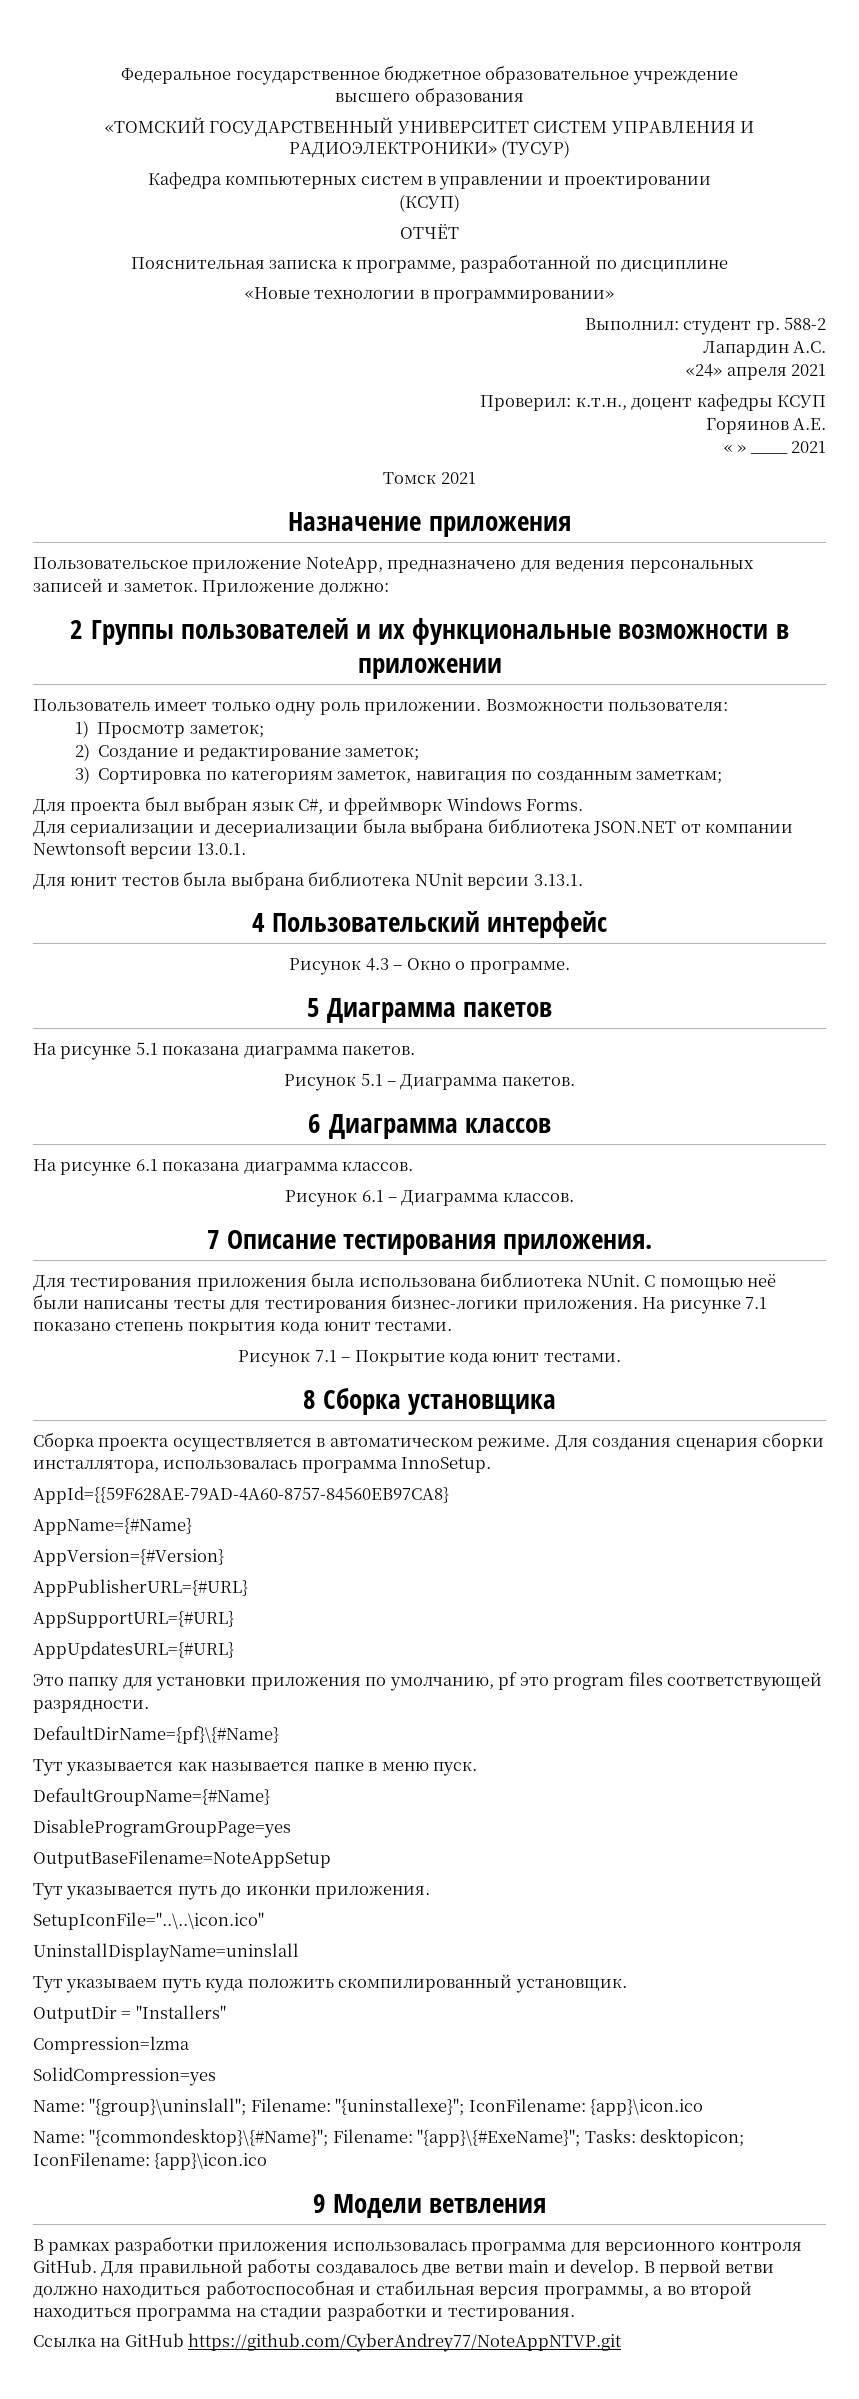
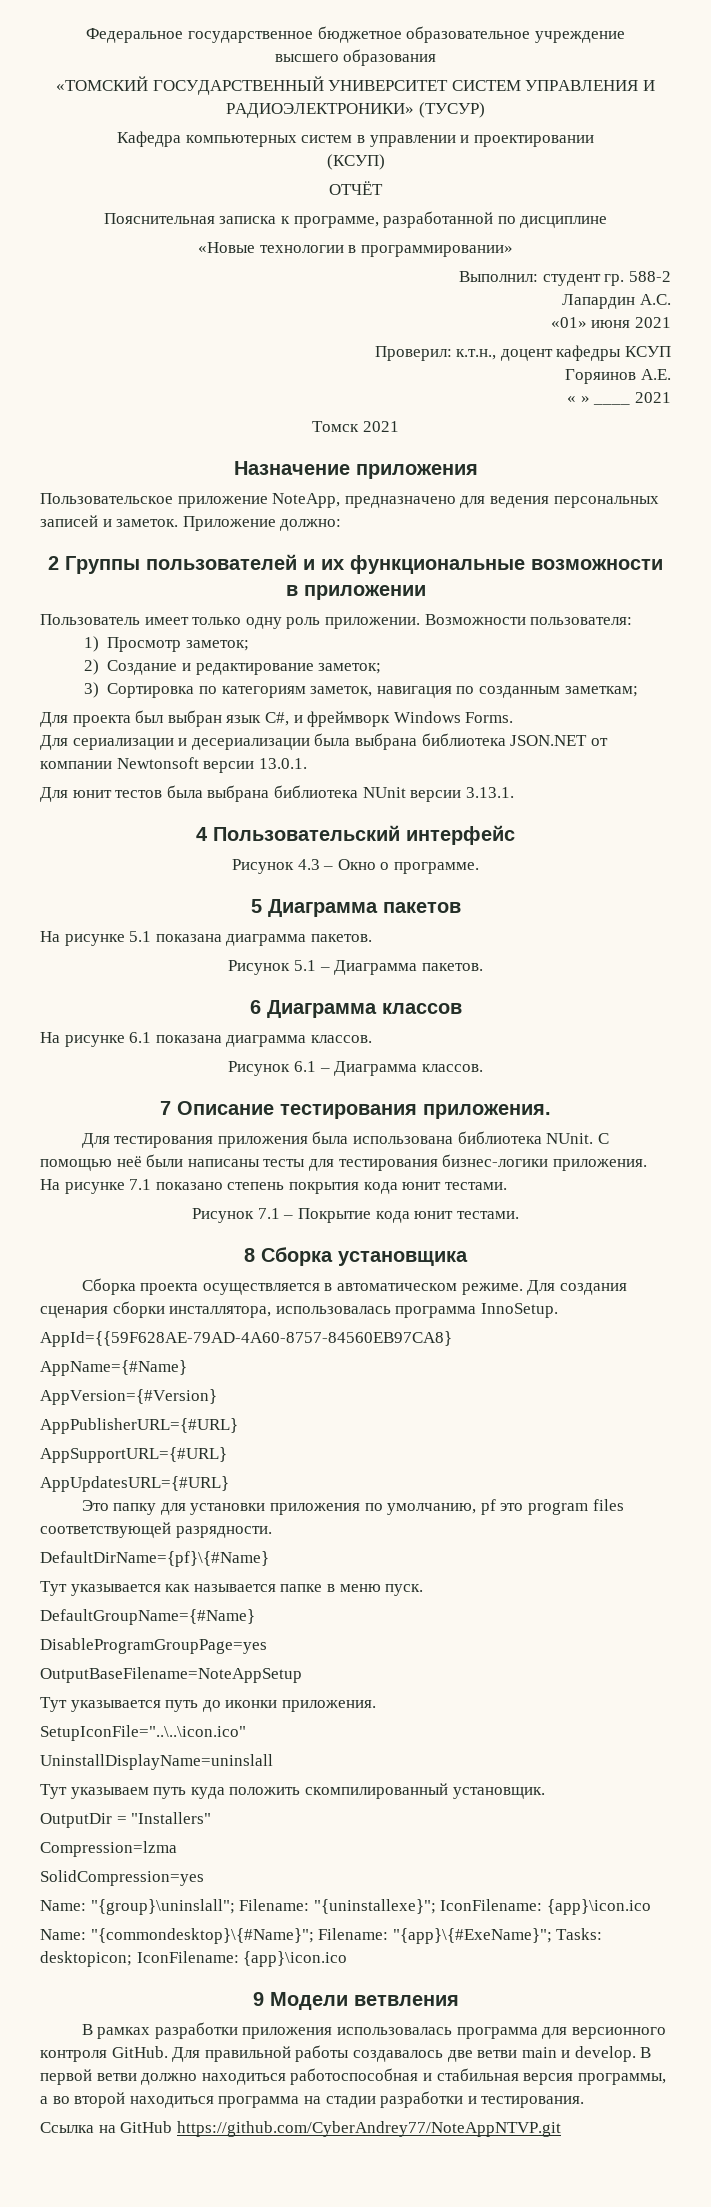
[686,364,787,380] «24» апреля -> [550,317,631,328] «01» июня

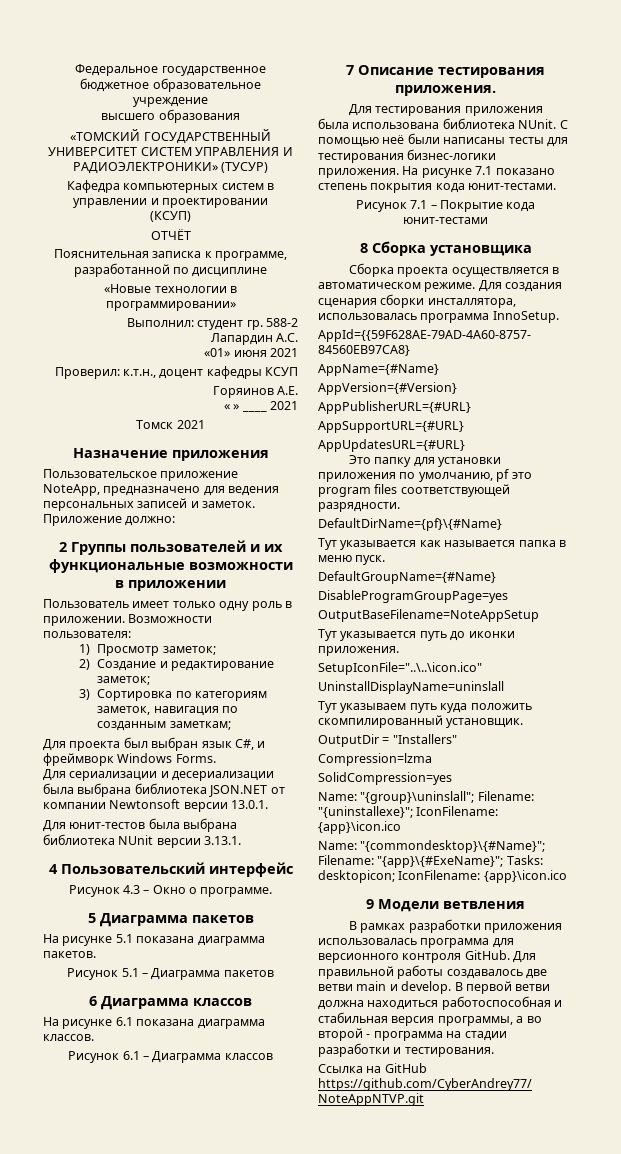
(321, 623) none -> [284,601,292,608] в
[72,790,163,798] юнит тестов -> [69,822,146,829] юнит-тестов
[421,963,483,971] пакетов. -> [223,970,274,977] пакетов
[421,1064,483,1072] классов. -> [224,1053,273,1060] классов
[402,1182,507,1190] юнит тестами. -> [468,183,557,190] юнит-тестами.
[414,1211,519,1219] юнит тестами. -> [403,217,488,224] юнит-тестами
[280,1584,323,1592] папке -> [518,540,556,547] папка
[141,2073,198,2085] должно -> [318,1000,364,1010] должна
[129,2096,214,2108] находиться -> [366,1034,371,1038] -

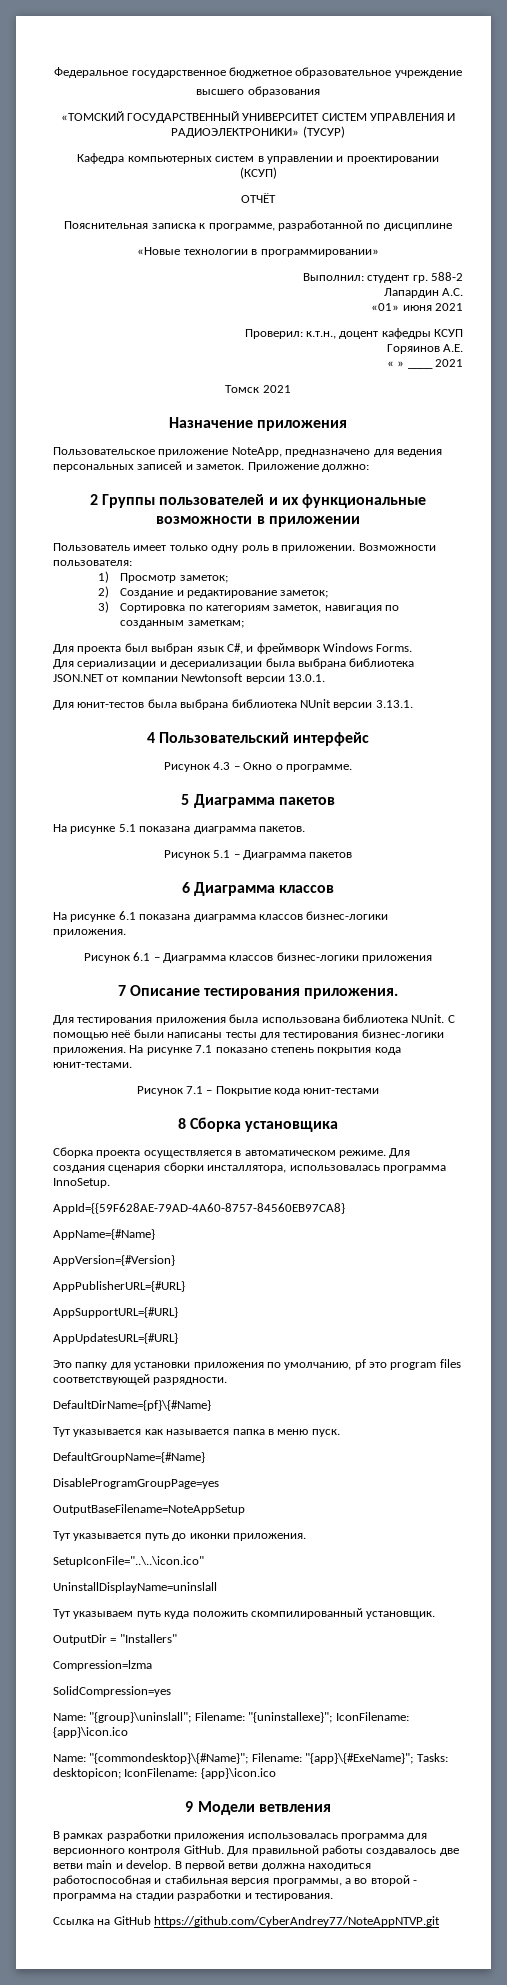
[43,1034,94,1041] классов. -> [258,911,389,920] [53,929,126,937] классов бизнес-логики приложения.
(273, 1056) none -> [276,952,433,963] бизнес-логики приложения

